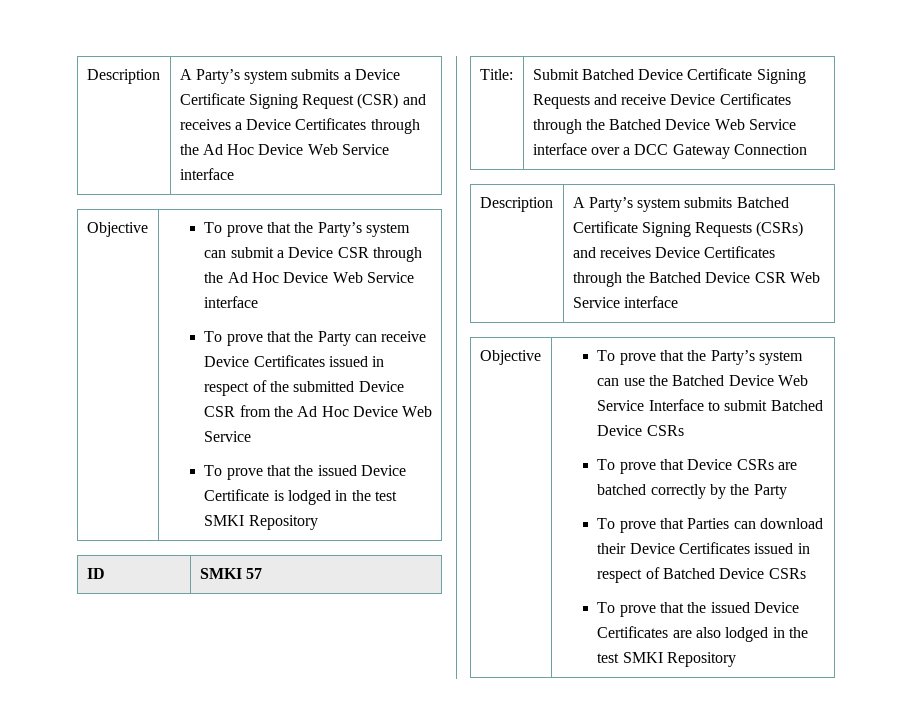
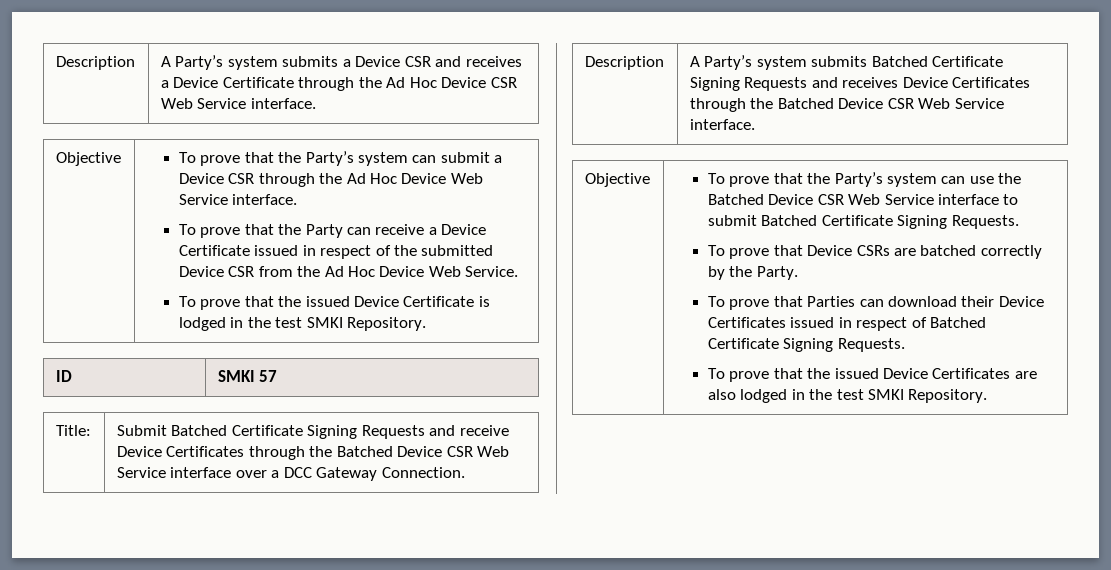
[179,93,399,109] Certificate Signing Request (CSR) -> [404,56,431,67] CSR
[295,118,420,134] [179,144,390,155] [179,168,234,180] Certificates through the Ad Hoc Device Web Service interface -> [222,77,517,91] [160,98,316,109] Certificate through the Ad Hoc Device CSR Web Service interface.
[204,296,259,308] interface -> [232,194,298,205] interface.
[204,355,325,367] Device Certificates -> [428,224,487,235] [178,245,250,256] a Device Certificate
[204,431,252,442] Service -> [465,266,519,277] Service.
[248,515,318,530] Repository -> [347,317,427,331] Repository.
[638,69,684,80] Device -> (228, 430) none
(711, 124) none -> [446,446,473,457] CSR
[734,144,808,155] Connection -> [381,467,465,478] Connection.
[756,221,804,237] (CSRs) -> (808, 84) none
[623,296,678,308] interface -> [689,119,755,130] interface.
[777,375,808,386] [597,399,704,411] Web Service Interface -> [817,194,1000,205] CSR Web Service interface
[597,425,684,436] Device CSRs -> [821,215,1019,229] Certificate Signing Requests.
[753,484,787,499] Party -> [756,266,798,280] Party.
[719,568,806,579] Device CSRs -> [707,338,905,352] Certificate Signing Requests.
[666,652,736,667] Repository -> [908,389,988,403] Repository.

